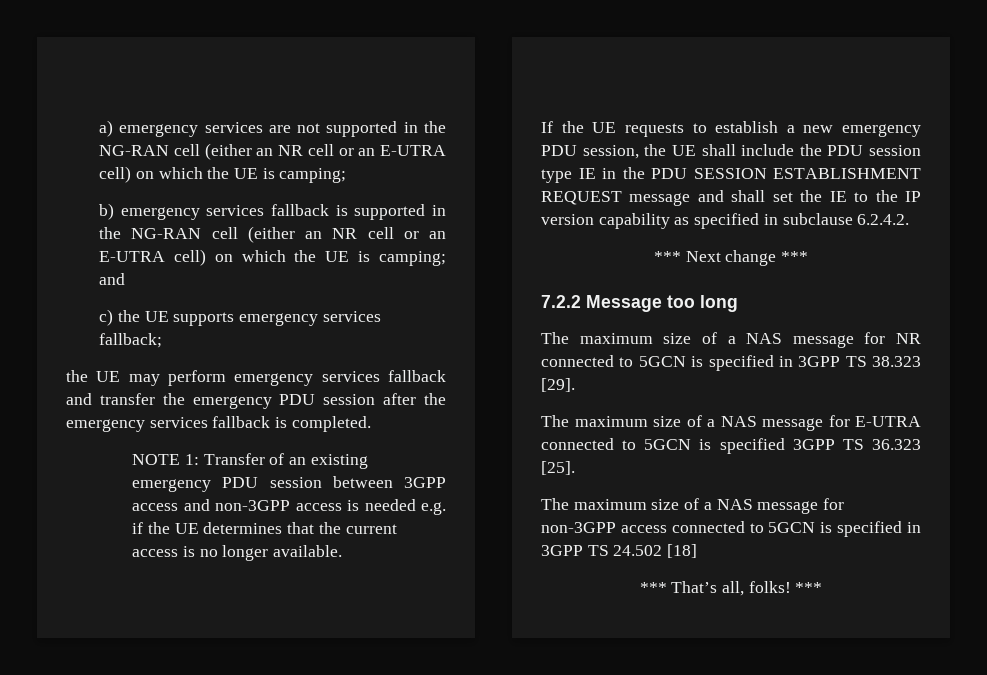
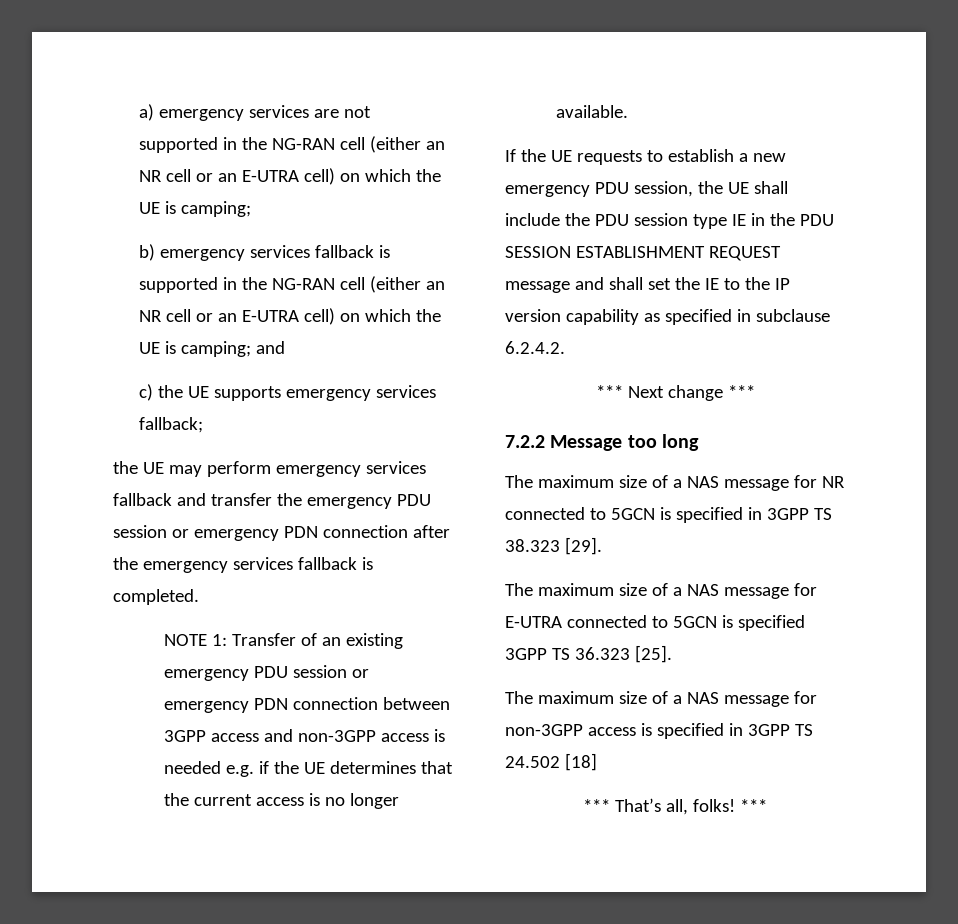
(376, 399) none -> [171,525,408,541] or emergency PDN connection
(322, 482) none -> [352,669,370,678] [164,697,379,713] or emergency PDN connection
[671,521,816,533] connected to 5GCN -> (636, 731) none

